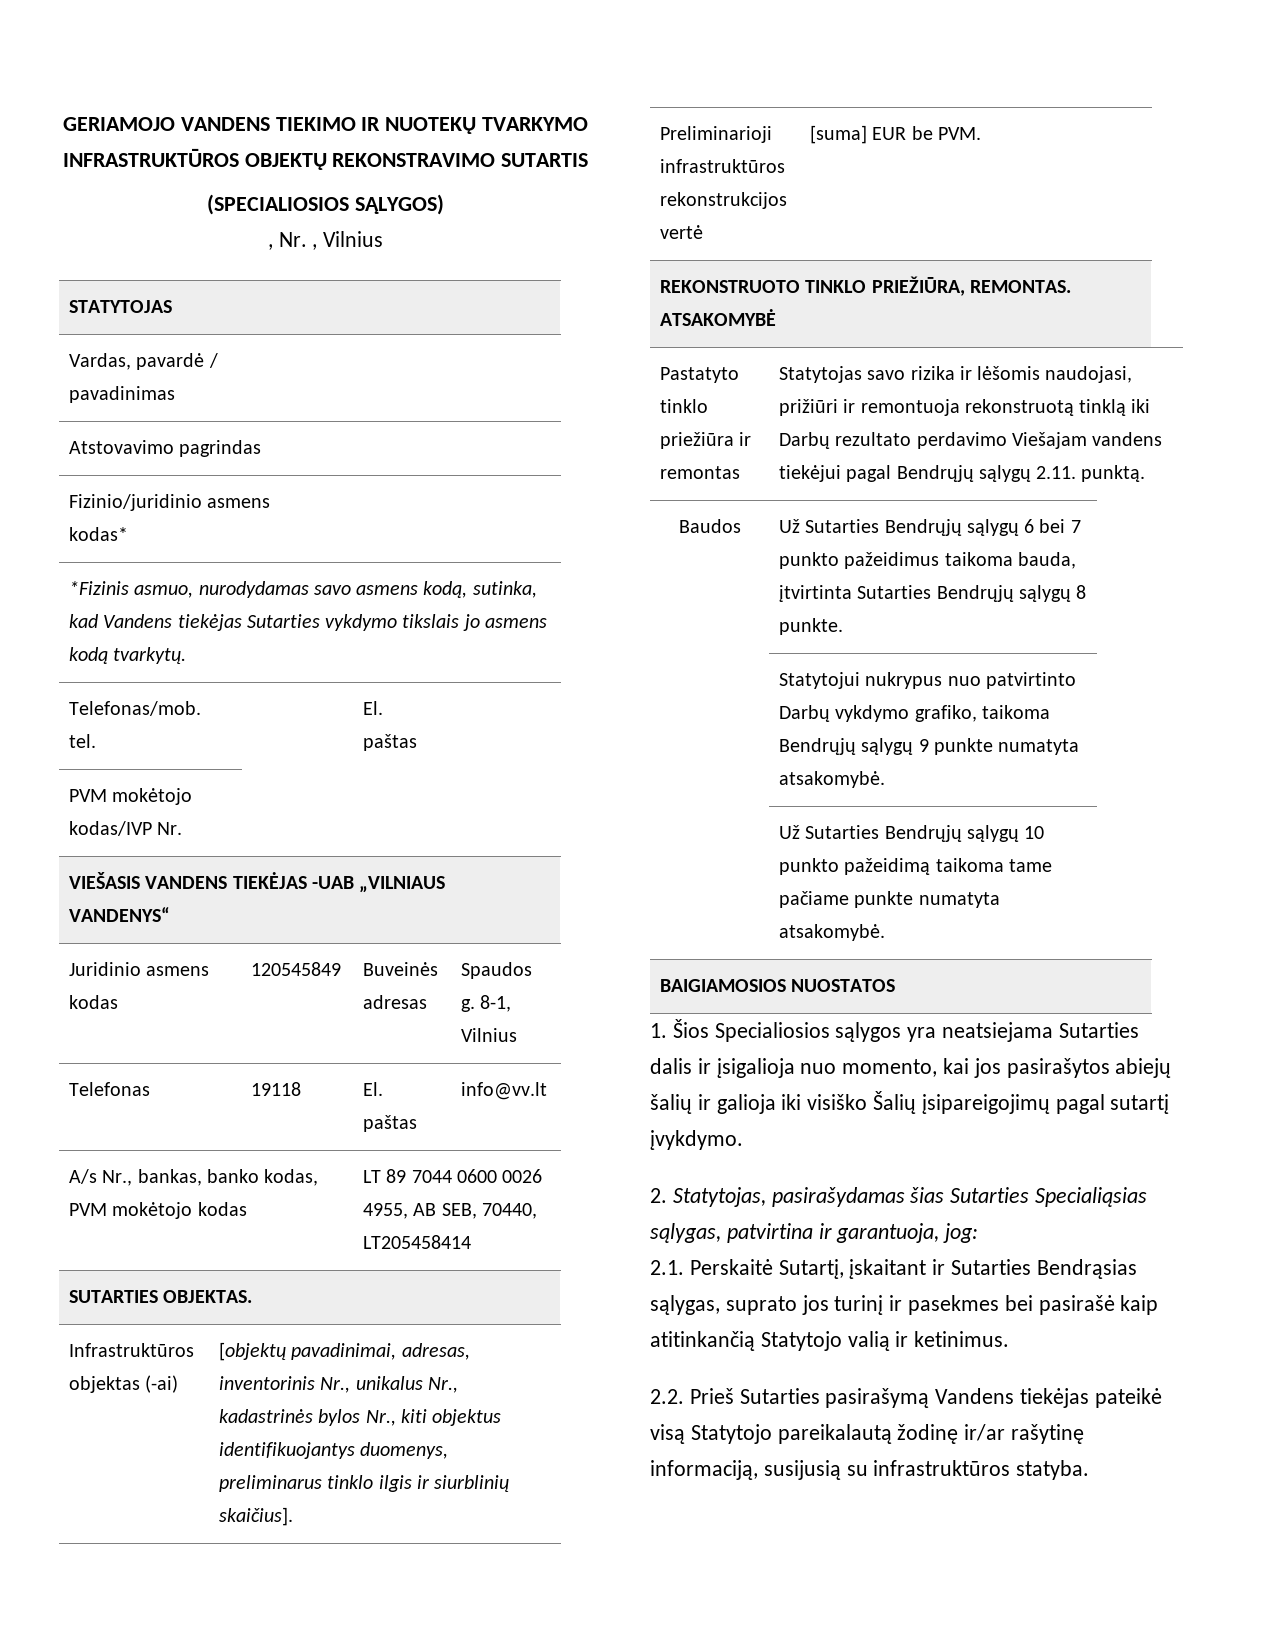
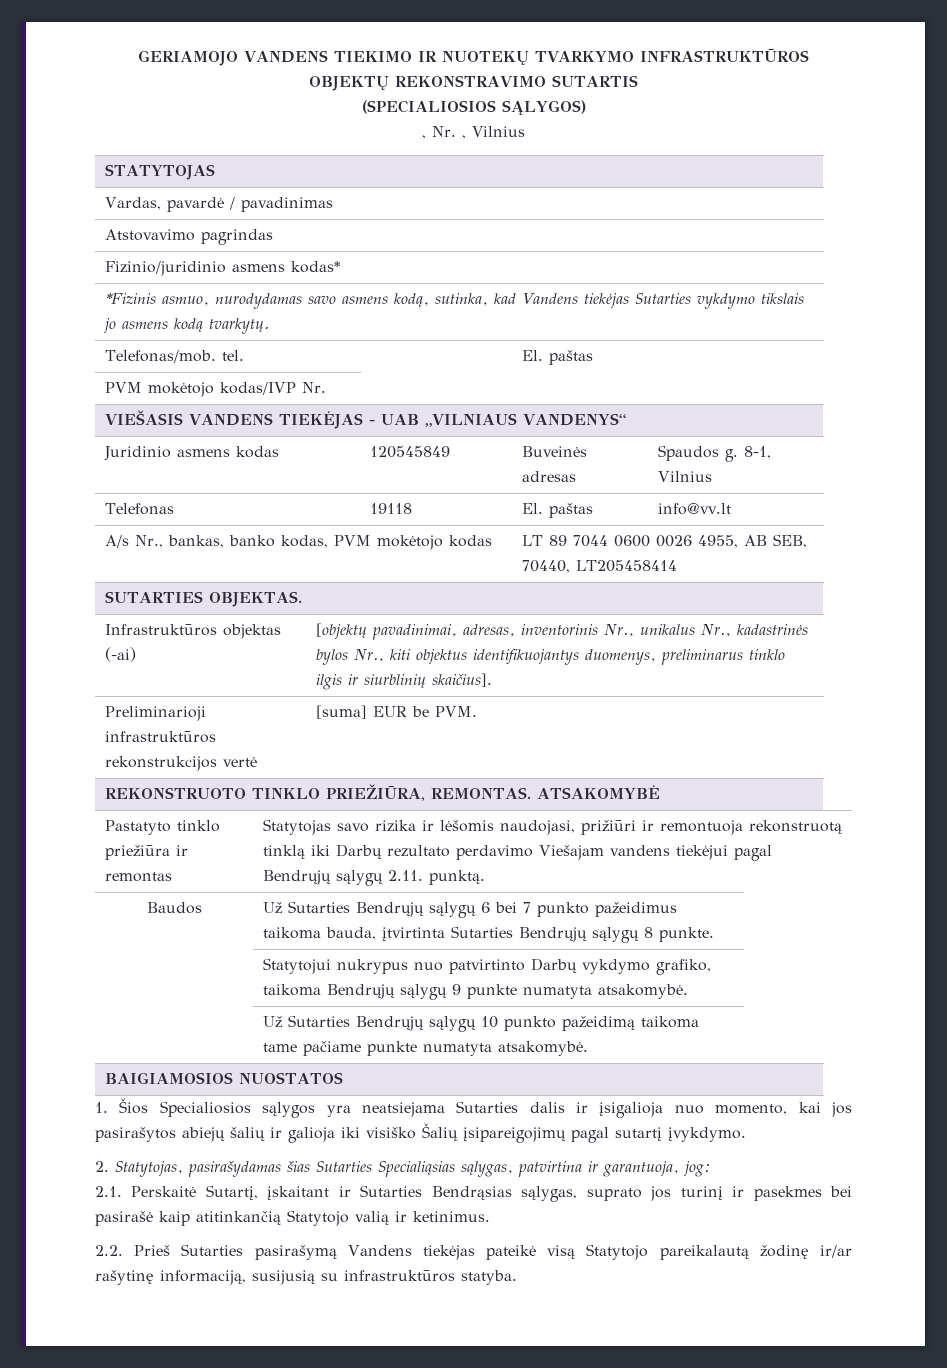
[311,876,354,889] -UAB -> [368,414,419,425] - UAB

